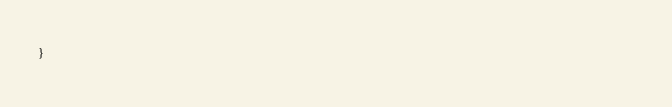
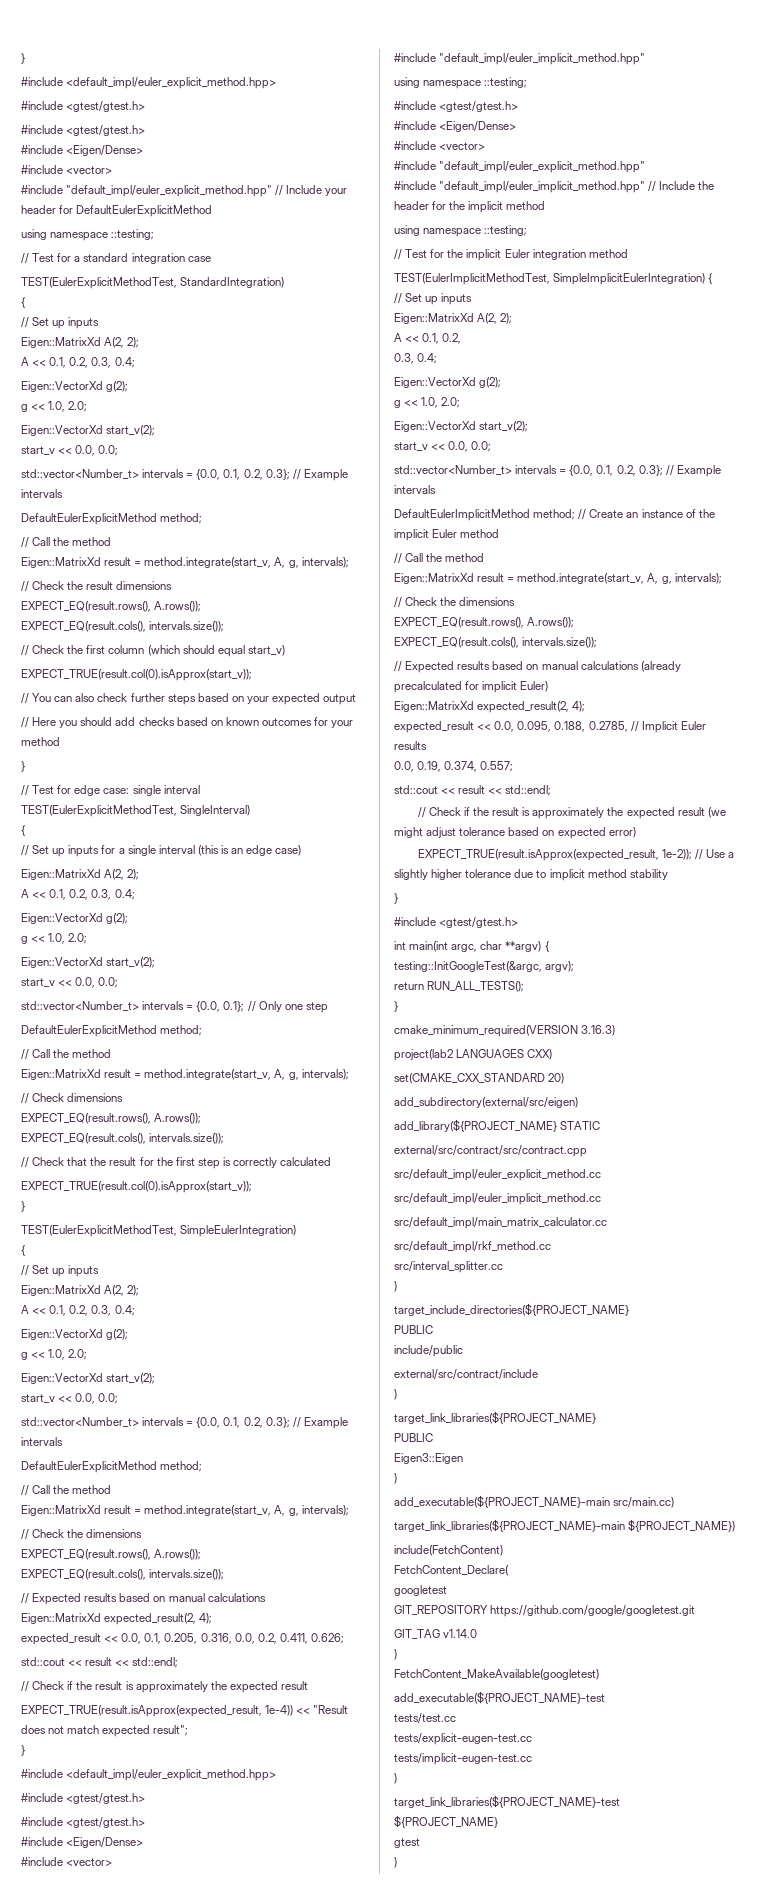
[38,48,44,59] } -> [21,53,25,64] [21,77,277,89] [21,101,146,112] [21,125,146,136] [21,145,144,156] [21,165,113,174] [21,185,348,197] [21,205,213,217] [21,229,155,241] [21,253,211,264] [21,277,285,289] [21,297,25,308] [21,317,100,329] [21,337,140,348] [21,357,135,368] [21,381,129,392] [21,401,88,412] [21,425,156,436] [21,445,119,456] [21,469,348,481] [21,489,63,498] [21,513,203,525] [21,537,112,548] [21,557,349,568] [21,581,173,592] [21,601,202,612] [21,621,225,632] [21,645,285,657] [21,669,252,681] [21,693,357,705] [21,717,354,728] [21,737,60,746] [21,761,25,772] [21,785,200,796] [21,805,251,817] [21,825,25,836] [21,845,302,857] [21,869,140,880] [21,889,135,900] [21,913,129,924] [21,933,88,944] [21,957,156,968] [21,977,119,988] [21,1001,328,1013] [21,1025,203,1037] [21,1049,112,1060] [21,1069,349,1080] [21,1093,124,1104] [21,1113,202,1124] [21,1133,225,1144] [21,1157,332,1169] [21,1181,252,1193] [21,1201,25,1212] [21,1225,297,1237] [21,1245,25,1256] [21,1265,100,1277] [21,1285,140,1296] [21,1305,135,1316] [21,1329,129,1340] [21,1349,88,1360] [21,1373,156,1384] [21,1393,119,1404] [21,1417,348,1429] [21,1437,63,1446] [21,1461,203,1473] [21,1485,112,1496] [21,1505,349,1516] [21,1529,143,1540] [21,1549,202,1560] [21,1569,225,1580] [21,1593,266,1605] [21,1613,213,1625] [21,1633,344,1645] [21,1657,179,1668] [21,1681,308,1693] [21,1705,349,1717] [21,1725,189,1737] [21,1745,25,1756] [21,1769,277,1781] [21,1793,146,1804] [21,1817,146,1828] [21,1837,144,1848] [21,1857,113,1866] [394,53,646,65] [394,77,528,89] [394,101,519,112] [394,121,517,132] [394,141,486,150] [394,161,646,173] [394,181,715,193] [394,201,546,213] [394,225,528,237] [394,249,628,261] [394,273,713,285] [394,293,473,305] [394,313,513,324] [394,333,462,344] [394,353,438,364] [394,377,502,388] [394,397,461,408] [394,421,529,432] [394,441,492,452] [394,465,721,477] [394,485,436,494] [394,509,715,521] [394,529,500,541] [394,553,485,564] [394,573,722,584] [394,597,516,608] [394,617,575,628] [394,637,598,648] [394,661,681,673] [394,681,549,693] [394,701,586,713] [394,721,706,733] [394,741,427,750] [394,761,514,772] [394,785,552,796] [417,807,726,819] [394,827,636,839] [417,849,735,861] [394,869,668,881] [394,893,398,904] [394,917,519,928] [394,941,549,952] [394,961,575,972] [394,981,525,992] [394,1001,398,1012] [394,1025,616,1037] [394,1049,553,1061] [394,1073,565,1084] [394,1097,578,1108] [394,1119,601,1132] [394,1145,587,1157] [394,1169,601,1181] [394,1193,601,1205] [394,1217,607,1229] [394,1241,551,1253] [394,1261,503,1273] [394,1281,397,1292] [394,1303,629,1316] [394,1325,433,1334] [394,1345,463,1357] [394,1369,538,1380] [394,1389,397,1400] [394,1411,596,1424] [394,1433,433,1442] [394,1453,463,1464] [394,1473,397,1484] [394,1495,675,1508] [394,1519,736,1532] [394,1545,503,1556] [394,1565,509,1576] [394,1585,447,1596] [394,1605,696,1617] [394,1629,478,1639] [394,1649,397,1660] [394,1669,599,1680] [394,1691,605,1704] [394,1713,456,1724] [394,1733,532,1745] [394,1753,532,1765] [394,1773,397,1784] [394,1795,620,1808] [394,1815,498,1828] [394,1838,420,1848] [394,1857,397,1868] } // #include <default_impl/euler_explicit_method.hpp> // #include <gtest/gtest.h> // #include <gtest/gtest.h> // #include <Eigen/Dense> // #include <vector> // #include "default_impl/euler_explicit_method.hpp" // Include your header for DefaultEulerExplicitMethod // using namespace ::testing; // // Test for a standard integration case // TEST(EulerExplicitMethodTest, StandardIntegration) // { // // Set up inputs // Eigen::MatrixXd A(2, 2); // A << 0.1, 0.2, 0.3, 0.4; // Eigen::VectorXd g(2); // g << 1.0, 2.0; // Eigen::VectorXd start_v(2); // start_v << 0.0, 0.0; // std::vector<Number_t> intervals = {0.0, 0.1, 0.2, 0.3}; // Example intervals // DefaultEulerExplicitMethod method; // // Call the method // Eigen::MatrixXd result = method.integrate(start_v, A, g, intervals); // // Check the result dimensions // EXPECT_EQ(result.rows(), A.rows()); // EXPECT_EQ(result.cols(), intervals.size()); // // Check the first column (which should equal start_v) // EXPECT_TRUE(result.col(0).isApprox(start_v)); // // You can also check further steps based on your expected output // // Here you should add checks based on known outcomes for your method // } // // Test for edge case: single interval // TEST(EulerExplicitMethodTest, SingleInterval) // { // // Set up inputs for a single interval (this is an edge case) // Eigen::MatrixXd A(2, 2); // A << 0.1, 0.2, 0.3, 0.4; // Eigen::VectorXd g(2); // g << 1.0, 2.0; // Eigen::VectorXd start_v(2); // start_v << 0.0, 0.0; // std::vector<Number_t> intervals = {0.0, 0.1}; // Only one step // DefaultEulerExplicitMethod method; // // Call the method // Eigen::MatrixXd result = method.integrate(start_v, A, g, intervals); // // Check dimensions // EXPECT_EQ(result.rows(), A.rows()); // EXPECT_EQ(result.cols(), intervals.size()); // // Check that the result for the first step is correctly calculated // EXPECT_TRUE(result.col(0).isApprox(start_v)); // } // TEST(EulerExplicitMethodTest, SimpleEulerIntegration) // { // // Set up inputs // Eigen::MatrixXd A(2, 2); // A << 0.1, 0.2, 0.3, 0.4; // Eigen::VectorXd g(2); // g << 1.0, 2.0; // Eigen::VectorXd start_v(2); // start_v << 0.0, 0.0; // std::vector<Number_t> intervals = {0.0, 0.1, 0.2, 0.3}; // Example intervals // DefaultEulerExplicitMethod method; // // Call the method // Eigen::MatrixXd result = method.integrate(start_v, A, g, intervals); // // Check the dimensions // EXPECT_EQ(result.rows(), A.rows()); // EXPECT_EQ(result.cols(), intervals.size()); // // Expected results based on manual calculations // Eigen::MatrixXd expected_result(2, 4); // expected_result << 0.0, 0.1, 0.205, 0.316, 0.0, 0.2, 0.411, 0.626; // std::cout << result << std::endl; // // Check if the result is approximately the expected result // EXPECT_TRUE(result.isApprox(expected_result, 1e-4)) << "Result does not match expected result"; // } // #include <default_impl/euler_explicit_method.hpp> // #include <gtest/gtest.h> // #include <gtest/gtest.h> // #include <Eigen/Dense> // #include <vector> // #include "default_impl/euler_implicit_method.hpp" // using namespace ::testing; // #include <gtest/gtest.h> // #include <Eigen/Dense> // #include <vector> // #include "default_impl/euler_explicit_method.hpp" // #include "default_impl/euler_implicit_method.hpp" // Include the header for the implicit method // using namespace ::testing; // // Test for the implicit Euler integration method // TEST(EulerImplicitMethodTest, SimpleImplicitEulerIntegration) { // // Set up inputs // Eigen::MatrixXd A(2, 2); // A << 0.1, 0.2, // 0.3, 0.4; // Eigen::VectorXd g(2); // g << 1.0, 2.0; // Eigen::VectorXd start_v(2); // start_v << 0.0, 0.0; // std::vector<Number_t> intervals = {0.0, 0.1, 0.2, 0.3}; // Example intervals // DefaultEulerImplicitMethod method; // Create an instance of the implicit Euler method // // Call the method // Eigen::MatrixXd result = method.integrate(start_v, A, g, intervals); // // Check the dimensions // EXPECT_EQ(result.rows(), A.rows()); // EXPECT_EQ(result.cols(), intervals.size()); // // Expected results based on manual calculations (already precalculated for implicit Euler) // Eigen::MatrixXd expected_result(2, 4); // expected_result << 0.0, 0.095, 0.188, 0.2785, // Implicit Euler results // 0.0, 0.19, 0.374, 0.557; // std::cout << result << std::endl; // // Check if the result is approximately the expected result (we might adjust tolerance based on expected error) // EXPECT_TRUE(result.isApprox(expected_result, 1e-2)); // Use a slightly higher tolerance due to implicit method stability // } // #include <gtest/gtest.h> // int main(int argc, char **argv) { // testing::InitGoogleTest(&argc, argv); // return RUN_ALL_TESTS(); // } // cmake_minimum_required(VERSION 3.16.3) // project(lab2 LANGUAGES CXX) // set(CMAKE_CXX_STANDARD 20) // add_subdirectory(external/src/eigen) // add_library(${PROJECT_NAME} STATIC // external/src/contract/src/contract.cpp // src/default_impl/euler_explicit_method.cc // src/default_impl/euler_implicit_method.cc // src/default_impl/main_matrix_calculator.cc // src/default_impl/rkf_method.cc // src/interval_splitter.cc // ) // target_include_directories(${PROJECT_NAME} // PUBLIC // include/public // external/src/contract/include // ) // target_link_libraries(${PROJECT_NAME} // PUBLIC // Eigen3::Eigen // ) // add_executable(${PROJECT_NAME}-main src/main.cc) // target_link_libraries(${PROJECT_NAME}-main ${PROJECT_NAME}) // include(FetchContent) // FetchContent_Declare( // googletest // GIT_REPOSITORY https://github.com/google/googletest.git // GIT_TAG v1.14.0 // ) // FetchContent_MakeAvailable(googletest) // add_executable(${PROJECT_NAME}-test // tests/test.cc // tests/explicit-eugen-test.cc // tests/implicit-eugen-test.cc // ) // target_link_libraries(${PROJECT_NAME}-test // ${PROJECT_NAME} // gtest // )

